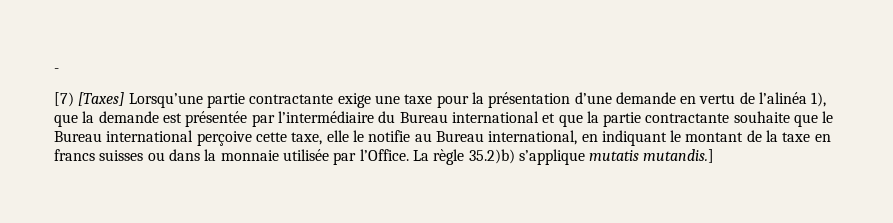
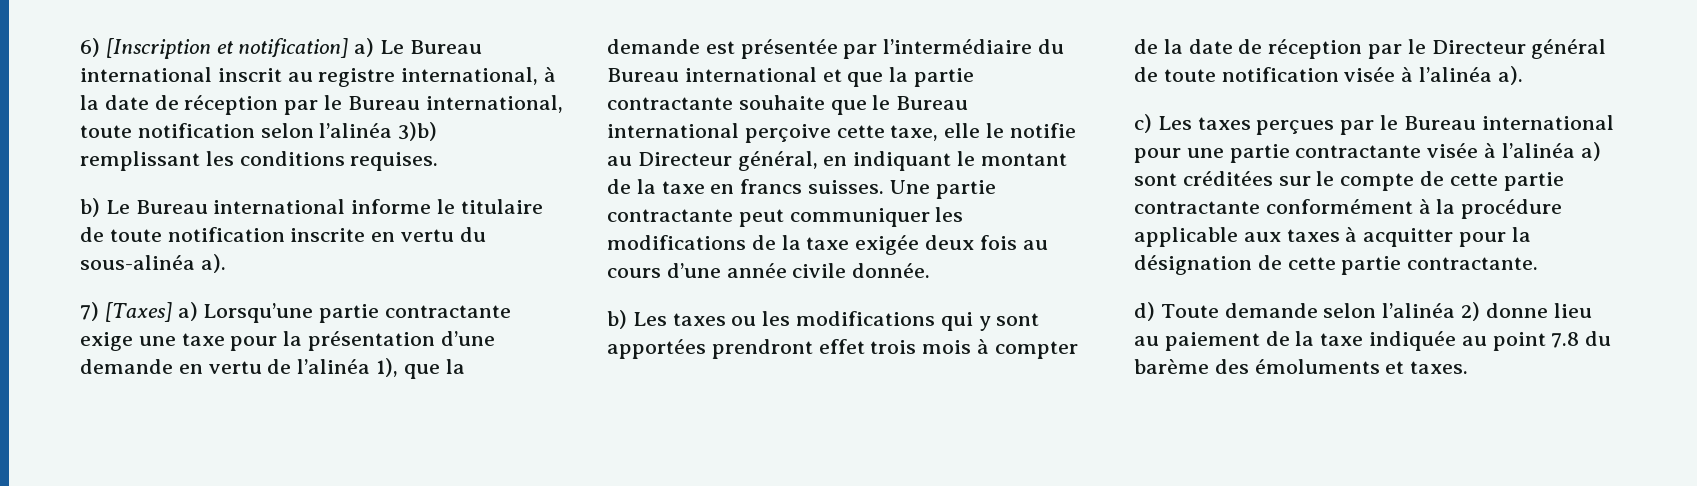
[54,68,59,73] [54,92,125,107] - // [7) [Taxes] -> [80,38,482,59] [80,67,557,87] [80,95,563,115] [80,122,438,141] [80,151,439,171] [80,198,543,217] [80,227,486,242] [80,254,226,273] [80,302,198,322] 6) [Inscription et notification] a) Le Bureau international inscrit au registre international, à la date de réception par le Bureau international, toute notification selon l’alinéa 3)b) remplissant les conditions requises. // b) Le Bureau international informe le titulaire de toute notification inscrite en vertu du sous-alinéa a). // 7) [Taxes] a)
[435,130,578,145] Bureau international, -> [637,151,818,171] Directeur général,
[99,149,715,165] suisses ou dans la monnaie utilisée par l’Office. La règle 35.2)b) s’applique mutatis mutandis.] -> [808,180,996,199] [607,207,964,227] [607,235,1048,255] [607,263,931,278] [607,310,1040,331] [607,339,1078,359] [1134,39,1607,59] [1134,66,1523,85] [1134,114,1614,135] [1134,142,1601,163] [1134,171,1564,191] [1134,199,1563,219] [1134,227,1531,247] [1134,255,1539,275] [1134,302,1592,321] [1134,331,1612,351] [1134,359,1469,374] suisses. Une partie contractante peut communiquer les modifications de la taxe exigée deux fois au cours d’une année civile donnée. // b) Les taxes ou les modifications qui y sont apportées prendront effet trois mois à compter de la date de réception par le Directeur général de toute notification visée à l’alinéa a). // c) Les taxes perçues par le Bureau international pour une partie contractante visée à l’alinéa a) sont créditées sur le compte de cette partie contractante conformément à la procédure applicable aux taxes à acquitter pour la désignation de cette partie contractante. // d) Toute demande selon l’alinéa 2) donne lieu au paiement de la taxe indiquée au point 7.8 du barème des émoluments et taxes.

